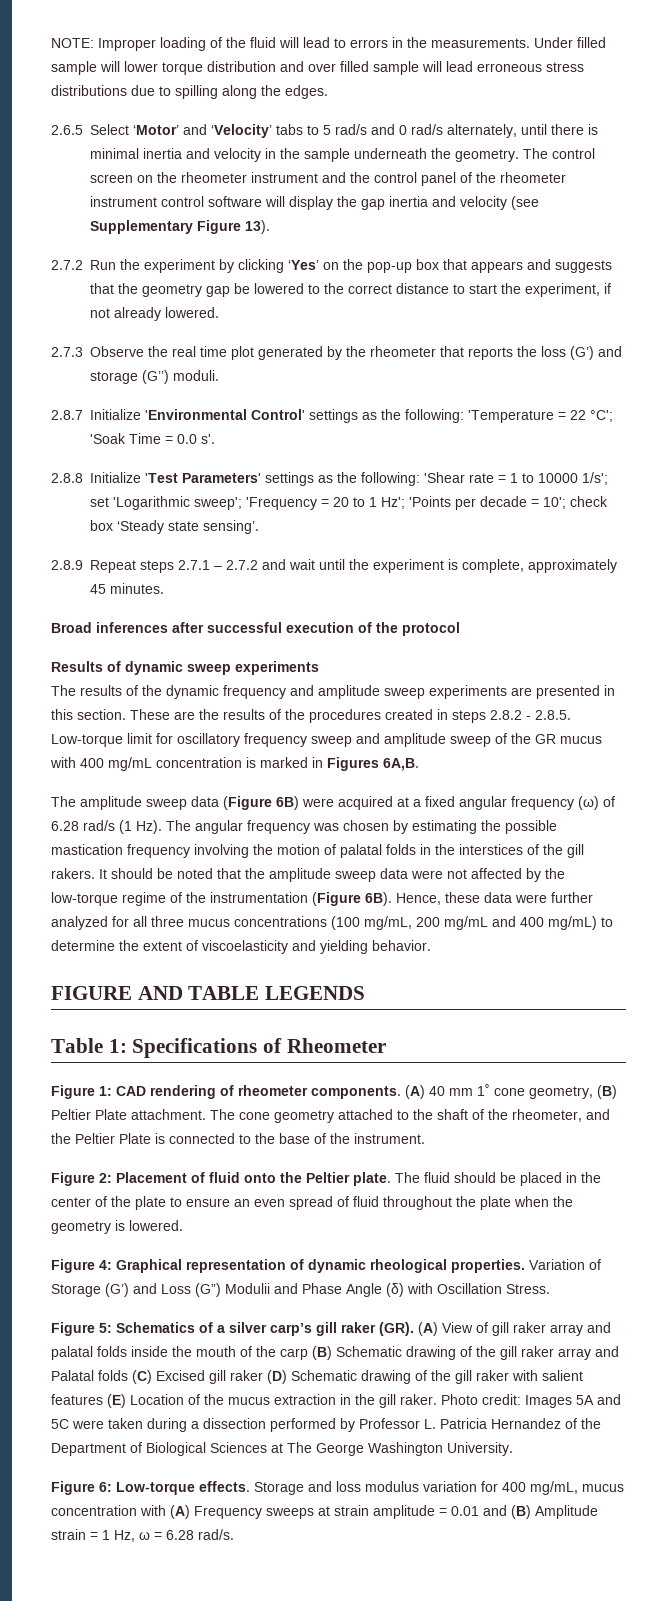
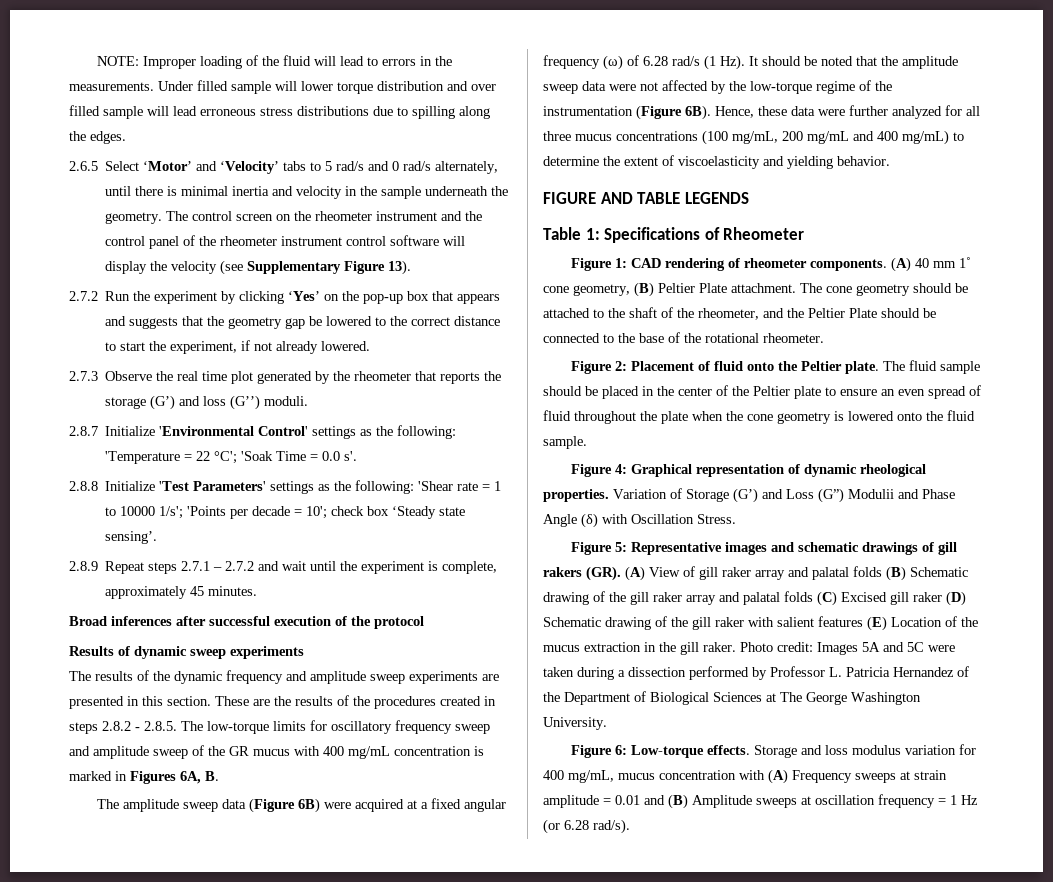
[361,196,456,210] gap inertia and -> (168, 266) none
[541,346,622,360] [90,371,138,384] loss (G’) and storage -> [105,395,227,410] storage (G’) and loss
[90,496,405,510] set 'Logarithmic sweep'; 'Frequency = 20 to 1 Hz'; -> (184, 512) none
[51,733,152,747] Low-torque limit -> [181,721,306,734] The low-torque limits
[383,758,419,771] 6A,B. -> [180,771,219,784] 6A, B.
[166,820,557,834] [51,844,584,858] [51,868,95,879] The angular frequency was chosen by estimating the possible mastication frequency involving the motion of palatal folds in the interstices of the gill rakers. -> (745, 62) none
(334, 1116) none -> [913,283,968,293] should be
[155,1133,165,1144] is -> [881,308,936,318] should be
[354,1133,425,1144] instrument. -> [705,333,824,343] rotational rheometer.
(450, 1177) none -> [940,361,981,374] sample
(131, 1201) none -> [753,386,790,396] Peltier
(573, 1201) none -> [747,414,773,421] cone
[129,1220,183,1231] lowered. -> [848,410,975,421] [543,436,587,449] lowered onto the fluid sample.
[116,1322,376,1336] Schematics of a silver carp’s gill raker -> [631,542,958,555] [543,567,582,577] Representative images and schematic drawings of gill rakers
[131,1346,308,1360] inside the mouth of the carp -> (882, 571) none
[51,1370,94,1381] Palatal -> [743,592,780,605] palatal
[51,1529,234,1542] strain = 1 Hz, ω = 6.28 rad/s. -> [756,794,978,808] [543,819,630,834] sweeps at oscillation frequency = 1 Hz (or 6.28 rad/s).

